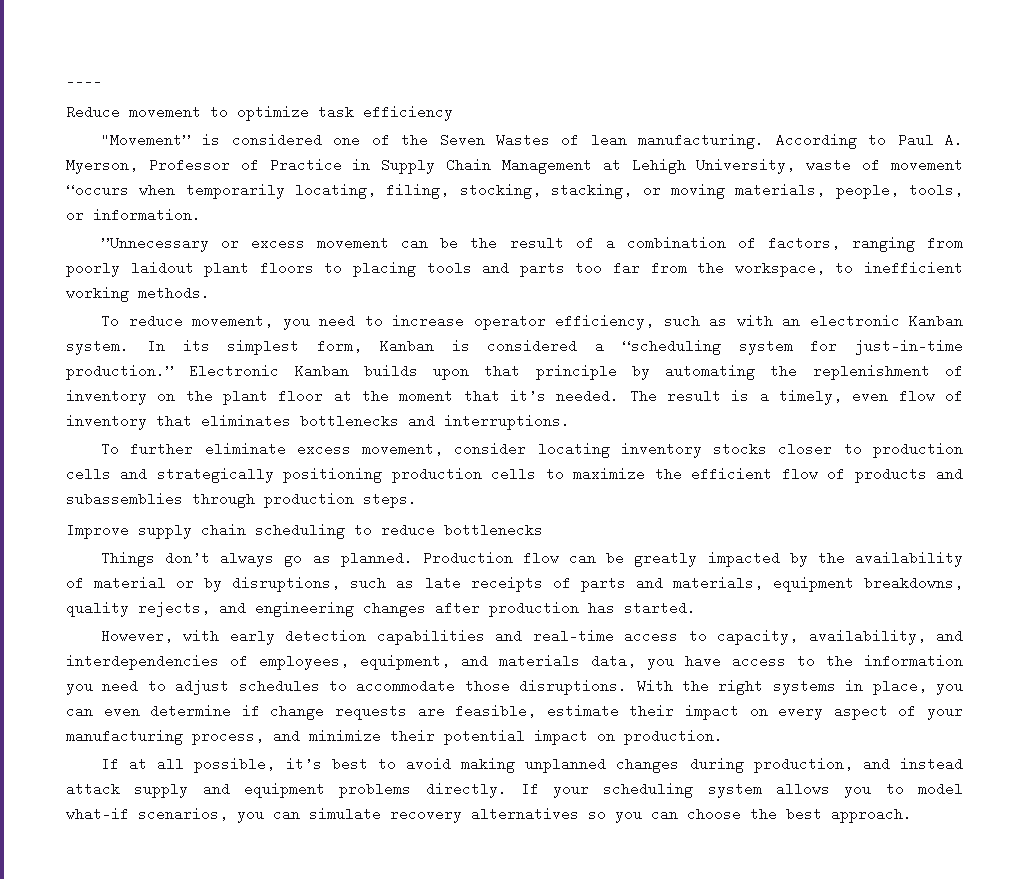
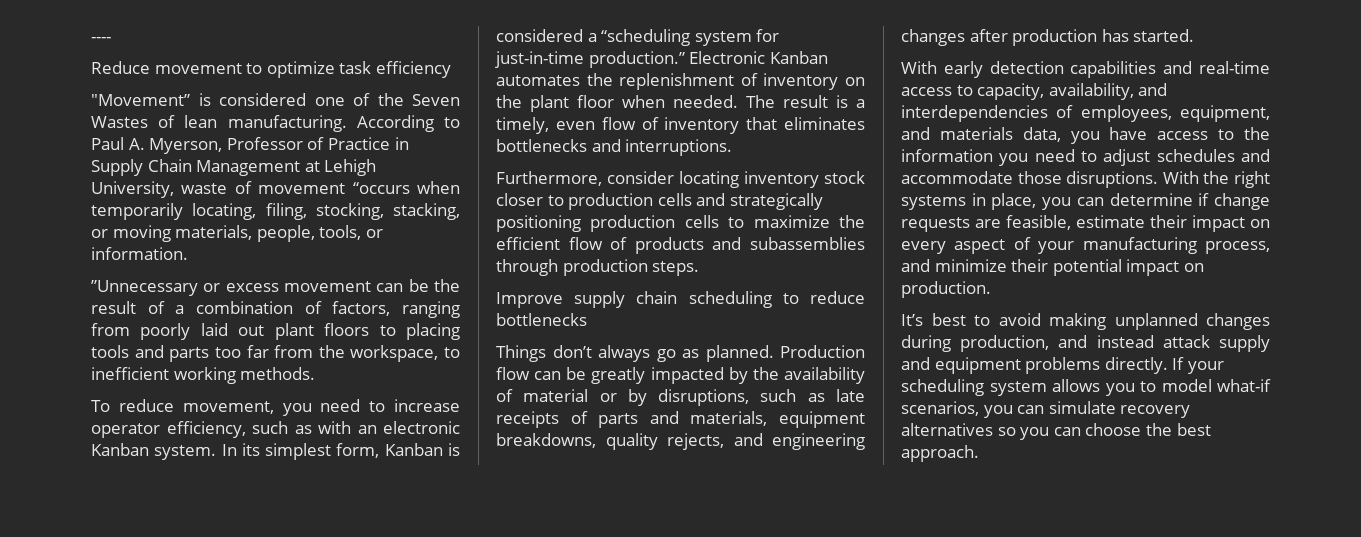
[130,261,194,275] laidout -> [200,323,265,336] laid out
[363,364,756,380] builds upon that principle by automating -> [496,75,580,86] automates
[333,389,546,403] at the moment that it’s -> [622,95,665,108] when
[101,442,444,456] To further eliminate excess movement, -> [496,171,602,186] Furthermore,
[713,442,768,456] stocks -> [824,171,865,184] stock
[101,629,220,643] However, with -> [901,61,937,74] With
[329,681,347,691] to -> [1241,149,1270,162] and
[103,704,140,718] even -> (1104, 201) none
[101,757,322,773] If at all possible, it’s -> [901,314,923,326] It’s

